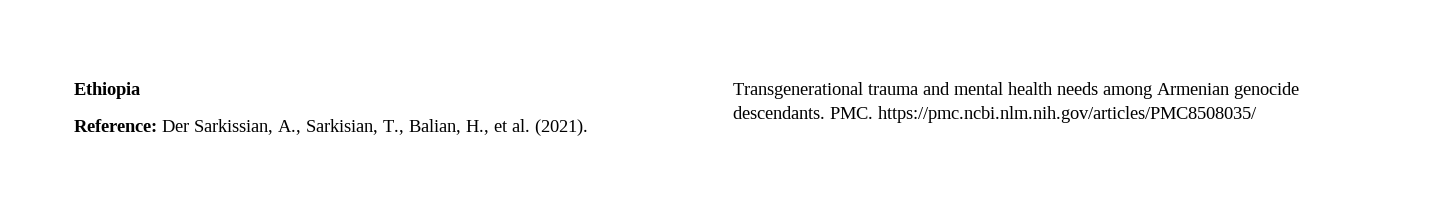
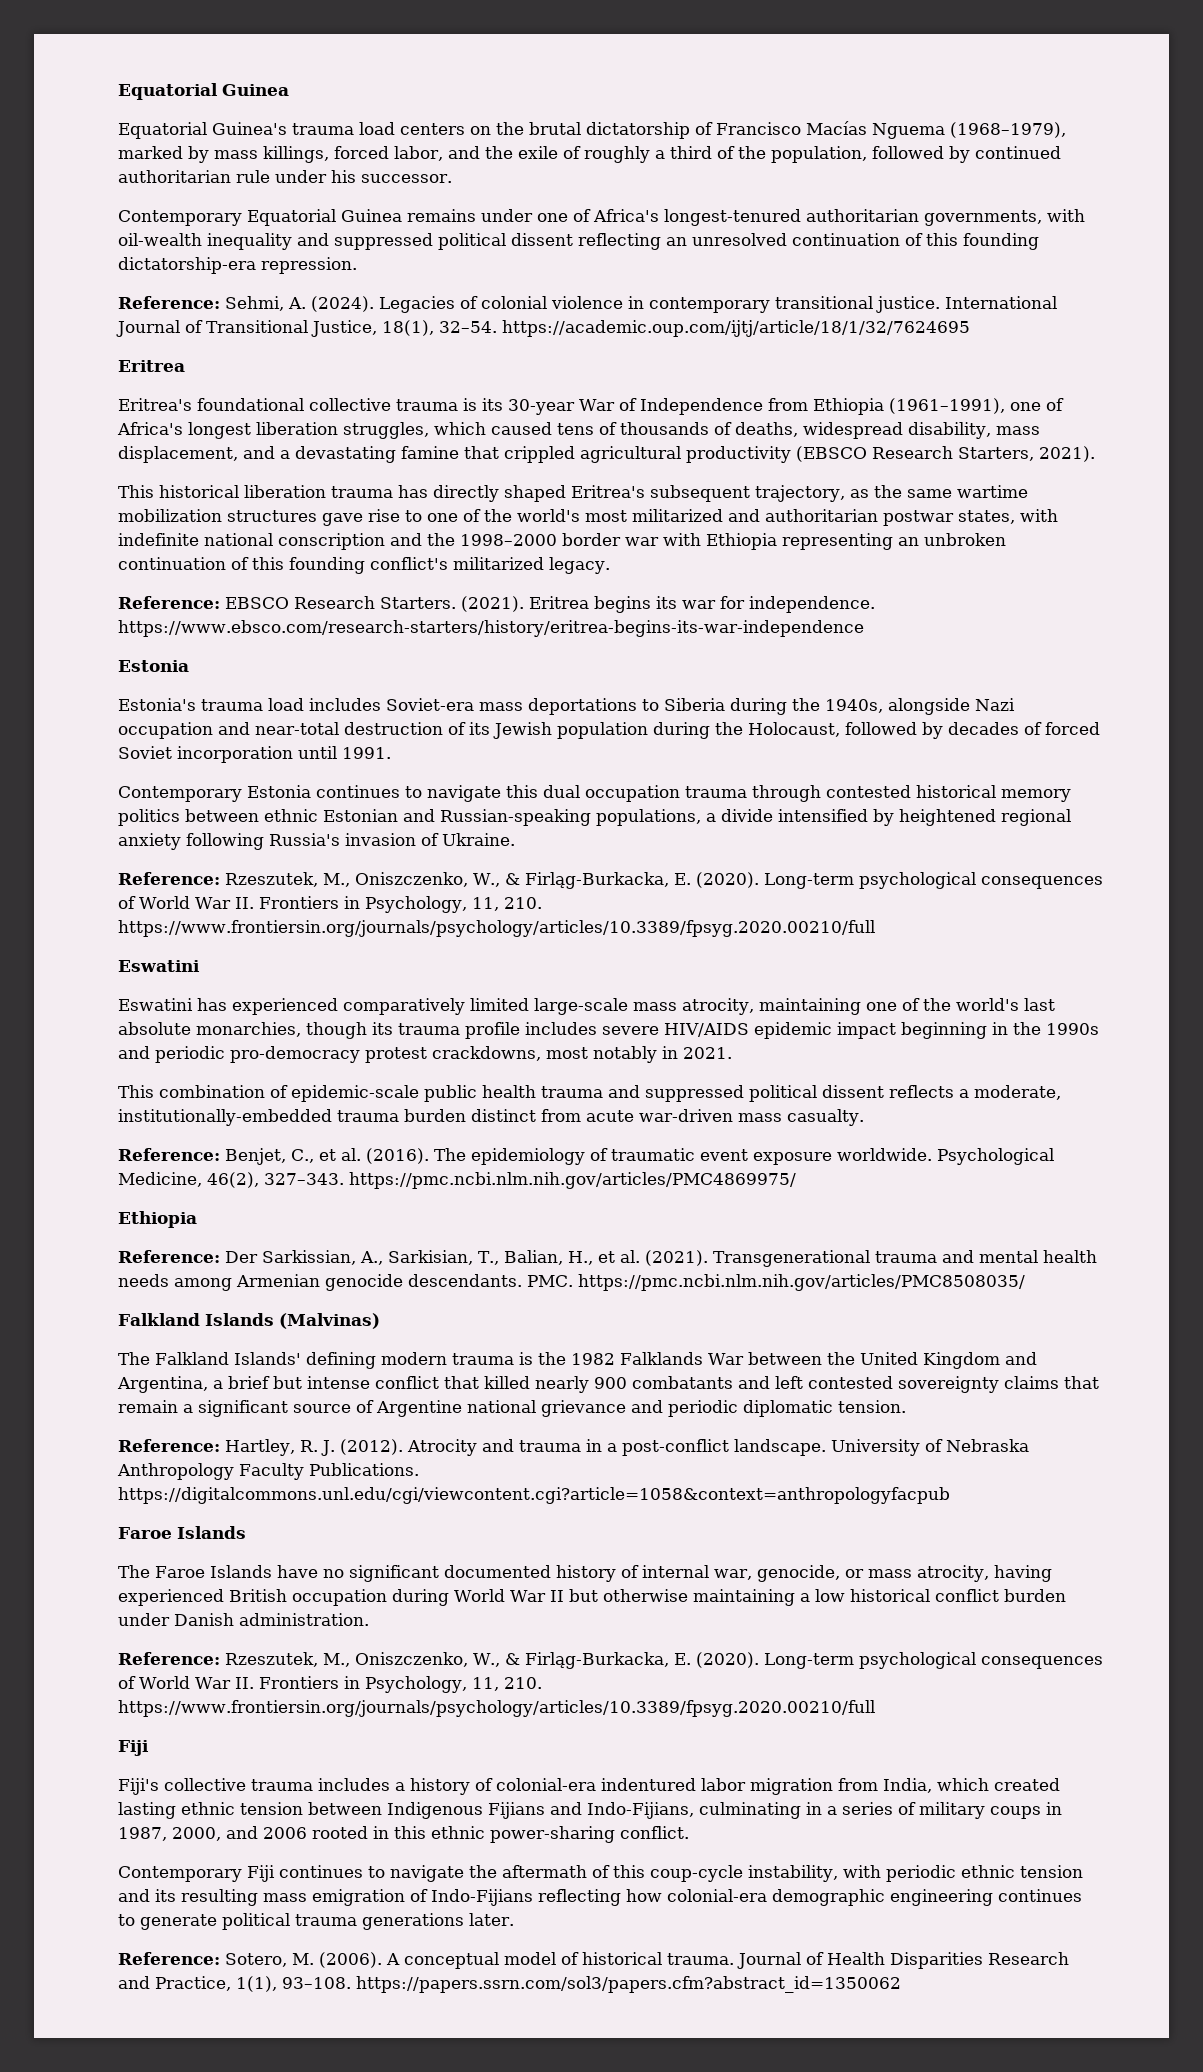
(74, 90) none -> [118,83,289,100] [118,121,1066,139] [118,146,1061,163] [118,170,452,183] [118,209,1085,226] [118,233,1039,250] [118,257,357,274] [118,296,1057,313] [116,320,970,337] [118,360,185,372] [118,398,1064,415] [117,422,1040,439] [118,446,1095,463] [118,485,1028,502] [118,509,1058,526] [118,533,1006,550] [118,557,610,574] [118,596,875,613] [118,620,864,637] [118,660,189,672] [118,698,1015,715] [118,722,1100,739] [118,746,391,763] [118,785,1071,802] [118,809,1071,826] [118,833,515,850] [118,872,1103,889] [118,896,542,913] [118,920,875,937] [118,960,200,972] [118,998,1055,1015] [118,1022,1099,1039] [118,1046,732,1063] [118,1085,1061,1102] [118,1109,864,1126] [118,1148,1054,1165] [118,1172,796,1189] Equatorial Guinea // Equatorial Guinea's trauma load centers on the brutal dictatorship of Francisco Macías Nguema (1968–1979), marked by mass killings, forced labor, and the exile of roughly a third of the population, followed by continued authoritarian rule under his successor. // Contemporary Equatorial Guinea remains under one of Africa's longest-tenured authoritarian governments, with oil-wealth inequality and suppressed political dissent reflecting an unresolved continuation of this founding dictatorship-era repression. // Reference: Sehmi, A. (2024). Legacies of colonial violence in contemporary transitional justice. International Journal of Transitional Justice, 18(1), 32–54. https://academic.oup.com/ijtj/article/18/1/32/7624695 // Eritrea // Eritrea's foundational collective trauma is its 30-year War of Independence from Ethiopia (1961–1991), one of Africa's longest liberation struggles, which caused tens of thousands of deaths, widespread disability, mass displacement, and a devastating famine that crippled agricultural productivity (EBSCO Research Starters, 2021). // This historical liberation trauma has directly shaped Eritrea's subsequent trajectory, as the same wartime mobilization structures gave rise to one of the world's most militarized and authoritarian postwar states, with indefinite national conscription and the 1998–2000 border war with Ethiopia representing an unbroken continuation of this founding conflict's militarized legacy. // Reference: EBSCO Research Starters. (2021). Eritrea begins its war for independence. https://www.ebsco.com/research-starters/history/eritrea-begins-its-war-independence // Estonia // Estonia's trauma load includes Soviet-era mass deportations to Siberia during the 1940s, alongside Nazi occupation and near-total destruction of its Jewish population during the Holocaust, followed by decades of forced Soviet incorporation until 1991. // Contemporary Estonia continues to navigate this dual occupation trauma through contested historical memory politics between ethnic Estonian and Russian-speaking populations, a divide intensified by heightened regional anxiety following Russia's invasion of Ukraine. // Reference: Rzeszutek, M., Oniszczenko, W., & Firląg-Burkacka, E. (2020). Long-term psychological consequences of World War II. Frontiers in Psychology, 11, 210. https://www.frontiersin.org/journals/psychology/articles/10.3389/fpsyg.2020.00210/full // Eswatini // Eswatini has experienced comparatively limited large-scale mass atrocity, maintaining one of the world's last absolute monarchies, though its trauma profile includes severe HIV/AIDS epidemic impact beginning in the 1990s and periodic pro-democracy protest crackdowns, most notably in 2021. // This combination of epidemic-scale public health trauma and suppressed political dissent reflects a moderate, institutionally-embedded trauma burden distinct from acute war-driven mass casualty. // Reference: Benjet, C., et al. (2016). The epidemiology of traumatic event exposure worldwide. Psychological Medicine, 46(2), 327–343. https://pmc.ncbi.nlm.nih.gov/articles/PMC4869975/ //
(1257, 114) none -> [118,1313,380,1329] [118,1352,1037,1369] [117,1376,1099,1393] [118,1400,906,1417] [118,1439,1029,1456] [117,1463,419,1480] [118,1487,950,1504] [118,1526,246,1539] [118,1565,1052,1582] [118,1589,1066,1606] [118,1613,369,1626] [118,1652,1103,1669] [118,1676,542,1693] [118,1700,875,1717] [118,1740,149,1756] [118,1778,1060,1795] [118,1802,1062,1819] [118,1826,689,1843] [118,1865,1083,1882] [118,1889,1082,1906] [118,1913,514,1930] [118,1952,1069,1969] [118,1976,901,1993] // Falkland Islands (Malvinas) // The Falkland Islands' defining modern trauma is the 1982 Falklands War between the United Kingdom and Argentina, a brief but intense conflict that killed nearly 900 combatants and left contested sovereignty claims that remain a significant source of Argentine national grievance and periodic diplomatic tension. // Reference: Hartley, R. J. (2012). Atrocity and trauma in a post-conflict landscape. University of Nebraska Anthropology Faculty Publications. https://digitalcommons.unl.edu/cgi/viewcontent.cgi?article=1058&context=anthropologyfacpub // Faroe Islands // The Faroe Islands have no significant documented history of internal war, genocide, or mass atrocity, having experienced British occupation during World War II but otherwise maintaining a low historical conflict burden under Danish administration. // Reference: Rzeszutek, M., Oniszczenko, W., & Firląg-Burkacka, E. (2020). Long-term psychological consequences of World War II. Frontiers in Psychology, 11, 210. https://www.frontiersin.org/journals/psychology/articles/10.3389/fpsyg.2020.00210/full // Fiji // Fiji's collective trauma includes a history of colonial-era indentured labor migration from India, which created lasting ethnic tension between Indigenous Fijians and Indo-Fijians, culminating in a series of military coups in 1987, 2000, and 2006 rooted in this ethnic power-sharing conflict. // Contemporary Fiji continues to navigate the aftermath of this coup-cycle instability, with periodic ethnic tension and its resulting mass emigration of Indo-Fijians reflecting how colonial-era demographic engineering continues to generate political trauma generations later. // Reference: Sotero, M. (2006). A conceptual model of historical trauma. Journal of Health Disparities Research and Practice, 1(1), 93–108. https://papers.ssrn.com/sol3/papers.cfm?abstract_id=1350062

